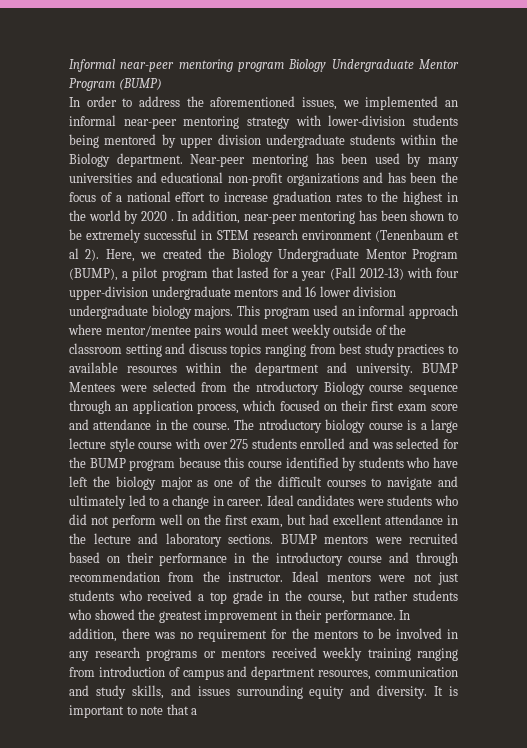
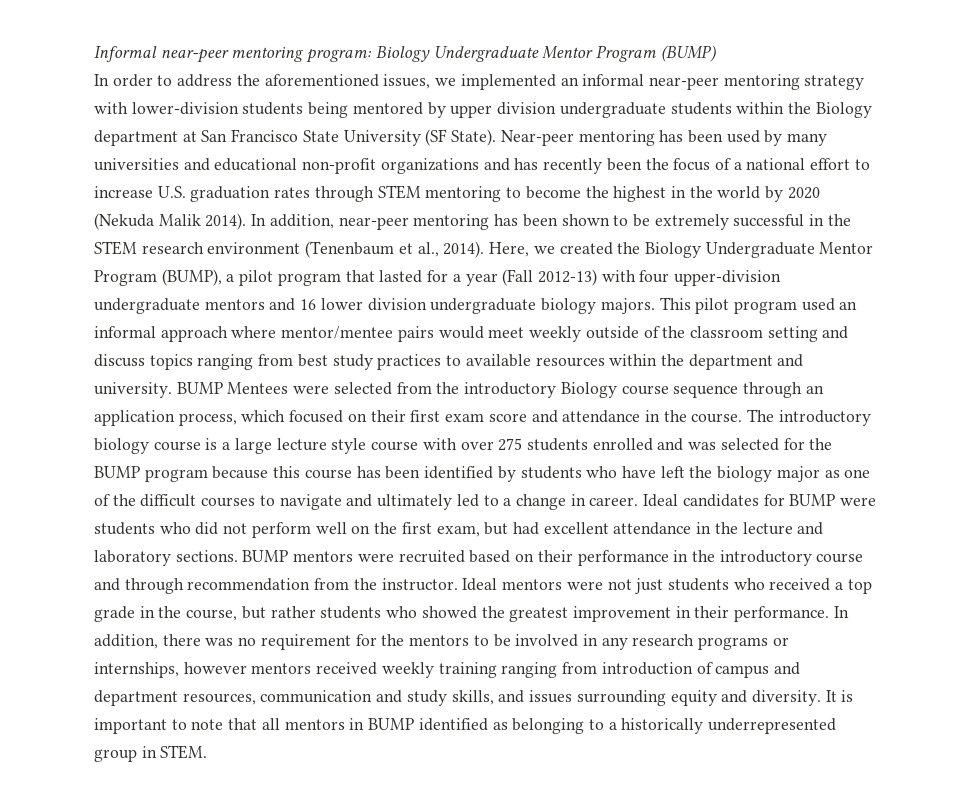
[238,62,284,72] program -> [306,49,373,63] program:
[116,153,183,167] department. -> [94,129,497,146] department at San Francisco State University (SF State).
(406, 177) none -> [543,158,603,174] recently
(268, 197) none -> [157,186,186,198] U.S.
[366,193,377,202] to -> [314,185,581,202] through STEM mentoring to become
[170,219,174,221] . -> [94,213,247,230] (Nekuda Malik 2014).
(213, 235) none -> [827,214,851,226] the
[69,248,100,261] al 2). -> [417,241,485,258] al., 2014).
(260, 310) none -> [695,298,730,314] pilot
[255,381,319,395] ntroductory -> [464,382,557,398] introductory
[258,419,322,433] ntroductory -> [778,410,871,426] introductory
(282, 464) none -> [356,466,421,479] has been
(355, 500) none -> [763,494,836,506] for BUMP
(216, 654) none -> [94,662,247,678] internships, however
[191,708,198,715] a -> [261,718,837,734] [94,745,208,762] all mentors in BUMP identified as belonging to a historically underrepresented group in STEM.

